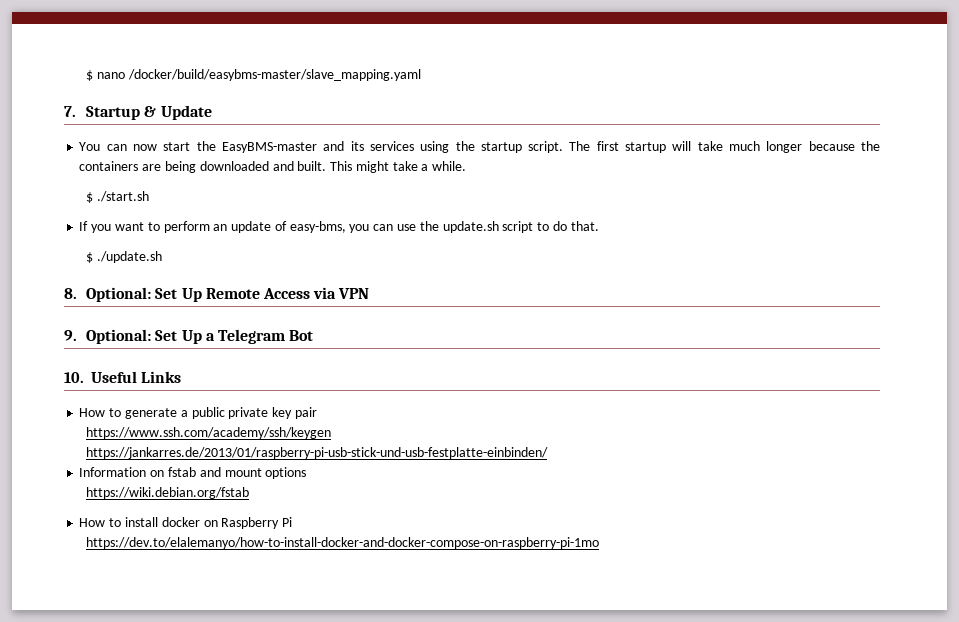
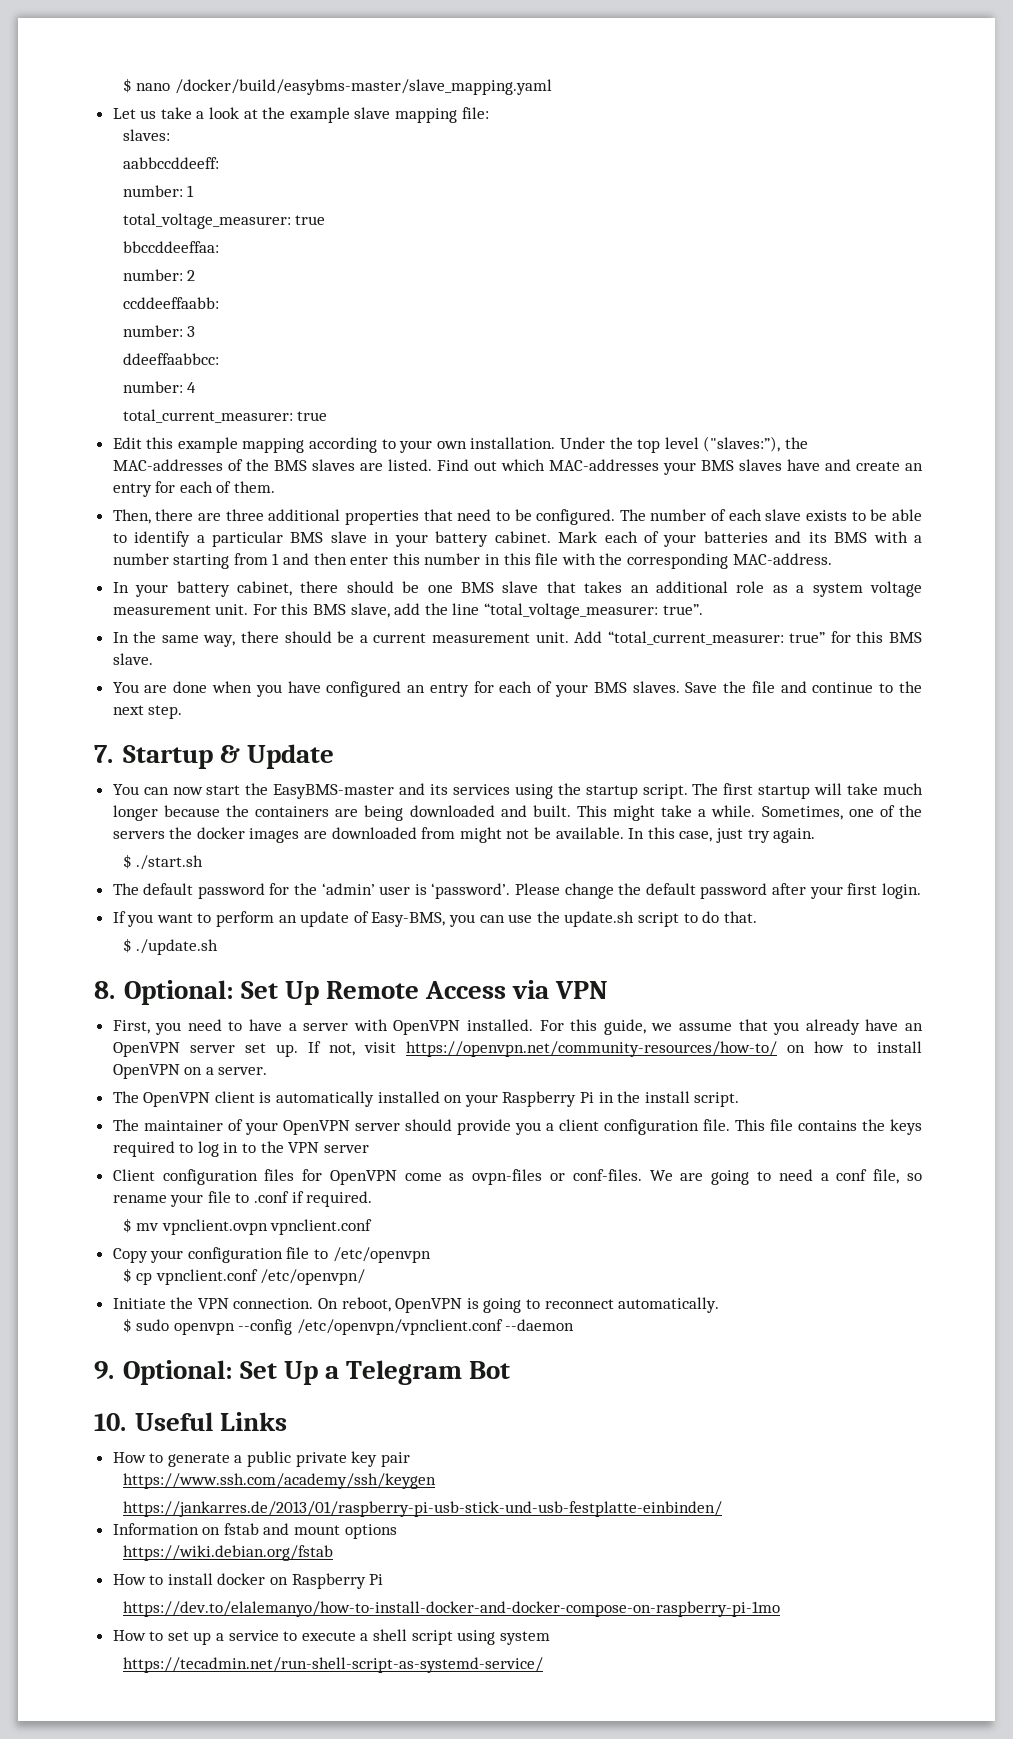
(421, 75) none -> [112,107,489,123] [122,129,170,141] [122,157,219,169] [122,185,195,197] [122,213,326,229] [122,241,219,253] [122,269,196,281] [122,297,219,309] [122,325,196,337] [122,353,219,365] [122,381,197,393] [122,409,328,423] [112,436,808,453] [112,459,923,475] [112,481,276,497] [112,509,923,525] [112,531,923,547] [112,553,832,569] [112,581,923,597] [112,603,703,619] [112,631,922,647] [112,653,153,665] [112,681,922,697] [112,705,183,719] // Let us take a look at the example slave mapping file: // slaves: // aabbccddeeff: // number: 1 // total_voltage_measurer: true // bbccddeeffaa: // number: 2 // ccddeeffaabb: // number: 3 // ddeeffaabbcc: // number: 4 // total_current_measurer: true // Edit this example mapping according to your own installation. Under the top level ("slaves:”), the MAC-addresses of the BMS slaves are listed. Find out which MAC-addresses your BMS slaves have and create an entry for each of them. // Then, there are three additional properties that need to be configured. The number of each slave exists to be able to identify a particular BMS slave in your battery cabinet. Mark each of your batteries and its BMS with a number starting from 1 and then enter this number in this file with the corresponding MAC-address. // In your battery cabinet, there should be one BMS slave that takes an additional role as a system voltage measurement unit. For this BMS slave, add the line “total_voltage_measurer: true”. // In the same way, there should be a current measurement unit. Add “total_current_measurer: true” for this BMS slave. // You are done when you have configured an entry for each of your BMS slaves. Save the file and continue to the next step.
[86,191,149,203] // $ ./start.sh -> [761,805,922,820] [112,827,816,843] [122,854,204,870] [112,883,921,899] Sometimes, one of the servers the docker images are downloaded from might not be available. In this case, just try again. // $ ./start.sh // The default password for the ‘admin’ user is ‘password’. Please change the default password after your first login.
[289,221,346,233] easy-bms, -> [371,912,446,927] Easy-BMS,
(370, 293) none -> [112,1019,923,1035] [112,1041,922,1057] [112,1064,268,1079] [112,1091,740,1107] [112,1119,922,1135] [112,1141,369,1157] [112,1169,923,1185] [112,1191,373,1207] [122,1218,373,1235] [112,1247,431,1263] [122,1268,366,1285] [112,1297,720,1313] [122,1318,575,1335] // First, you need to have a server with OpenVPN installed. For this guide, we assume that you already have an OpenVPN server set up. If not, visit https://openvpn.net/community-resources/how-to/ on how to install OpenVPN on a server. // The OpenVPN client is automatically installed on your Raspberry Pi in the install script. // The maintainer of your OpenVPN server should provide you a client configuration file. This file contains the keys required to log in to the VPN server // Client configuration files for OpenVPN come as ovpn-files or conf-files. We are going to need a conf file, so rename your file to .conf if required. // $ mv vpnclient.ovpn vpnclient.conf // Copy your configuration file to /etc/openvpn // $ cp vpnclient.conf /etc/openvpn/ // Initiate the VPN connection. On reboot, OpenVPN is going to reconnect automatically. // $ sudo openvpn --config /etc/openvpn/vpnclient.conf --daemon
(600, 543) none -> [112,1629,550,1645] [122,1657,543,1673] // How to set up a service to execute a shell script using system // https://tecadmin.net/run-shell-script-as-systemd-service/

